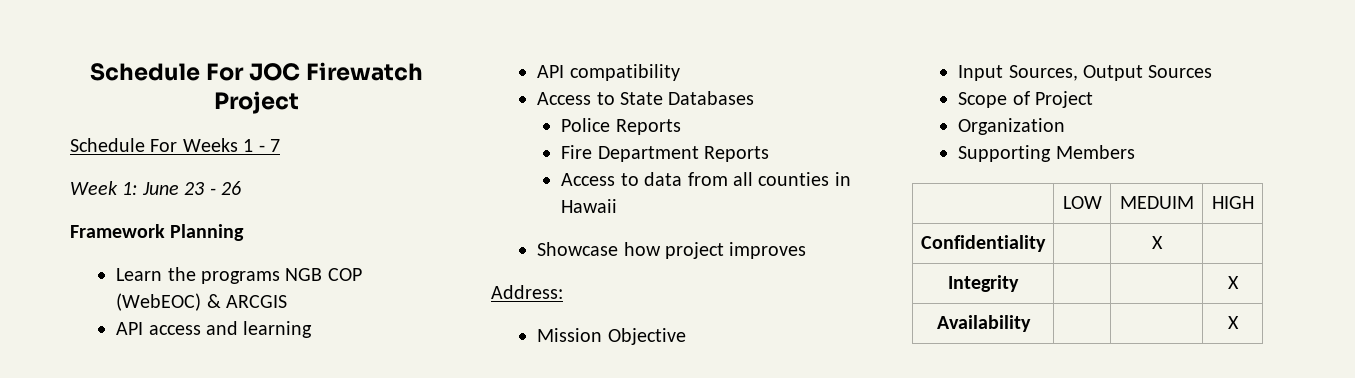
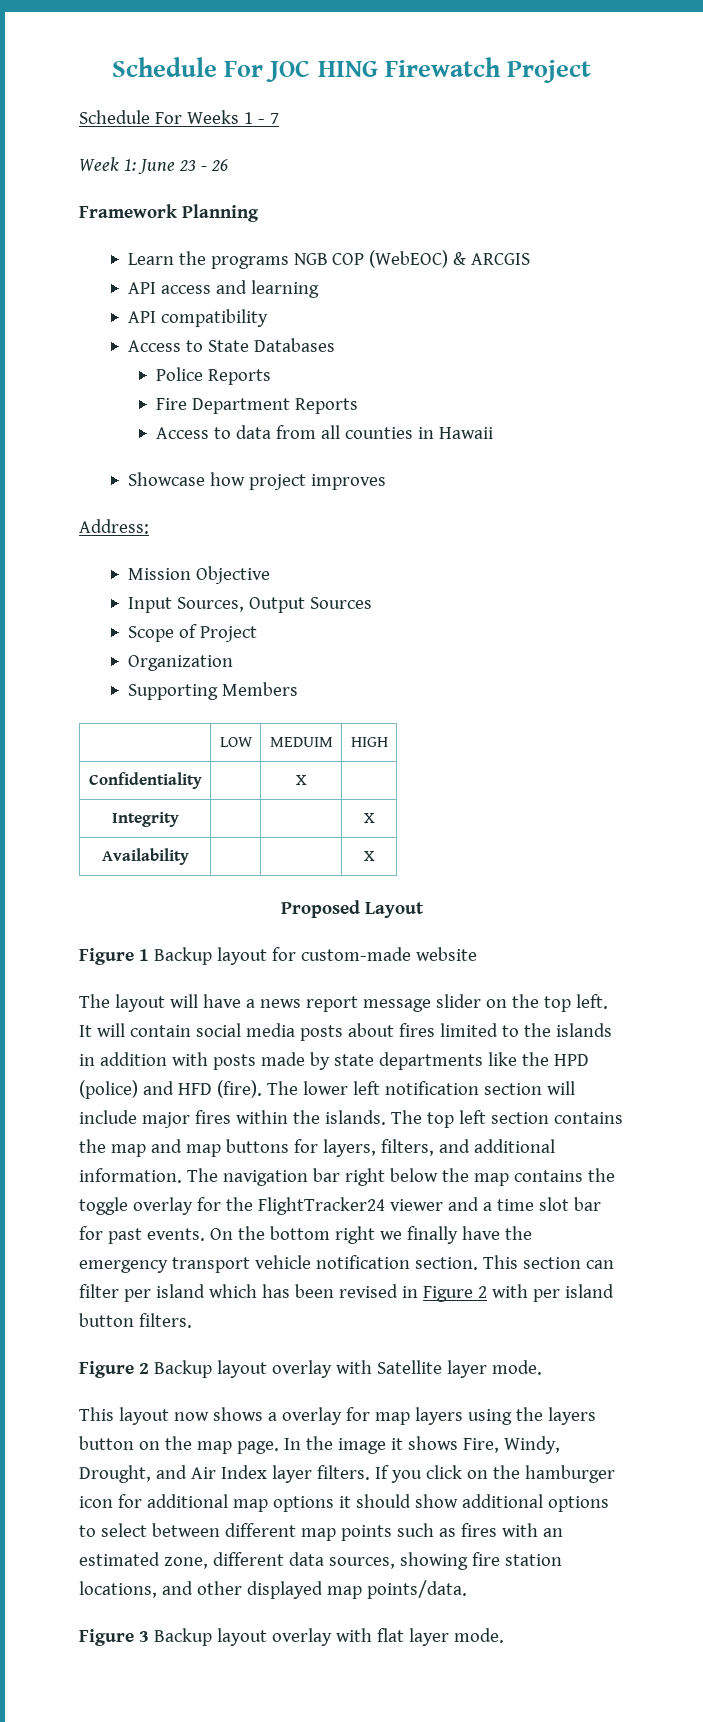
(301, 72) none -> [317,61,378,77] HING
(1239, 322) none -> [280,900,424,918] [79,947,477,965] [79,994,608,1012] [79,1023,612,1041] [79,1052,589,1070] [79,1080,575,1099] [79,1110,623,1128] [79,1139,555,1157] [79,1168,615,1186] [79,1197,601,1215] [79,1226,532,1244] [79,1255,614,1273] [79,1284,614,1302] [79,1313,192,1328] [79,1360,542,1378] [79,1407,596,1425] [79,1436,560,1454] [79,1465,615,1483] [79,1494,609,1512] [79,1523,563,1541] [79,1552,562,1570] [79,1580,467,1599] [79,1628,504,1646] // Proposed Layout // Figure 1 Backup layout for custom-made website // The layout will have a news report message slider on the top left. It will contain social media posts about fires limited to the islands in addition with posts made by state departments like the HPD (police) and HFD (fire). The lower left notification section will include major fires within the islands. The top left section contains the map and map buttons for layers, filters, and additional information. The navigation bar right below the map contains the toggle overlay for the FlightTracker24 viewer and a time slot bar for past events. On the bottom right we finally have the emergency transport vehicle notification section. This section can filter per island which has been revised in Figure 2 with per island button filters. // Figure 2 Backup layout overlay with Satellite layer mode. // This layout now shows a overlay for map layers using the layers button on the map page. In the image it shows Fire, Windy, Drought, and Air Index layer filters. If you click on the hamburger icon for additional map options it should show additional options to select between different map points such as fires with an estimated zone, different data sources, showing fire station locations, and other displayed map points/data. // Figure 3 Backup layout overlay with flat layer mode.

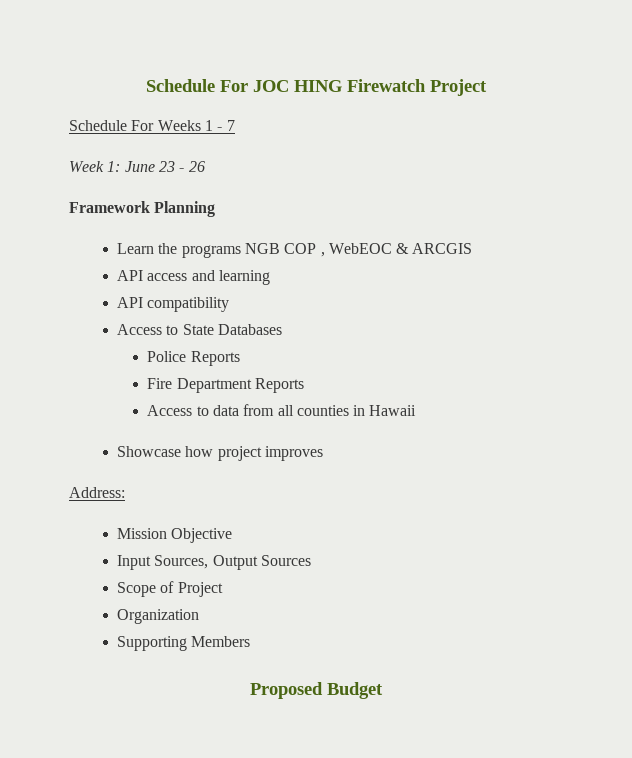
[369,250,449,268] (WebEOC) -> [320,243,392,257] , WebEOC
[219,737,253,747] [269,737,333,747] [350,737,388,747] [88,772,202,789] [295,775,307,785] [111,812,179,827] [363,813,375,823] [101,848,189,865] [363,851,375,861] [280,900,424,918] [79,947,477,965] [79,994,608,1012] [79,1023,612,1041] [79,1052,589,1070] [79,1080,575,1099] [79,1110,623,1128] [79,1139,555,1157] [79,1168,615,1186] [79,1197,601,1215] [79,1226,532,1244] [79,1255,614,1273] [79,1284,614,1302] [79,1313,192,1328] [79,1360,542,1378] [79,1407,596,1425] [79,1436,560,1454] [79,1465,615,1483] [79,1494,609,1512] [79,1523,563,1541] [79,1552,562,1570] [79,1580,467,1599] [79,1628,504,1646] // | LOW | MEDUIM | HIGH // Confidentiality | | X | // Integrity | | | X // Availability | | | X // Proposed Layout // Figure 1 Backup layout for custom-made website // The layout will have a news report message slider on the top left. It will contain social media posts about fires limited to the islands in addition with posts made by state departments like the HPD (police) and HFD (fire). The lower left notification section will include major fires within the islands. The top left section contains the map and map buttons for layers, filters, and additional information. The navigation bar right below the map contains the toggle overlay for the FlightTracker24 viewer and a time slot bar for past events. On the bottom right we finally have the emergency transport vehicle notification section. This section can filter per island which has been revised in Figure 2 with per island button filters. // Figure 2 Backup layout overlay with Satellite layer mode. // This layout now shows a overlay for map layers using the layers button on the map page. In the image it shows Fire, Windy, Drought, and Air Index layer filters. If you click on the hamburger icon for additional map options it should show additional options to select between different map points such as fires with an estimated zone, different data sources, showing fire station locations, and other displayed map points/data. // Figure 3 Backup layout overlay with flat layer mode. -> [250,682,383,699] // Proposed Budget

